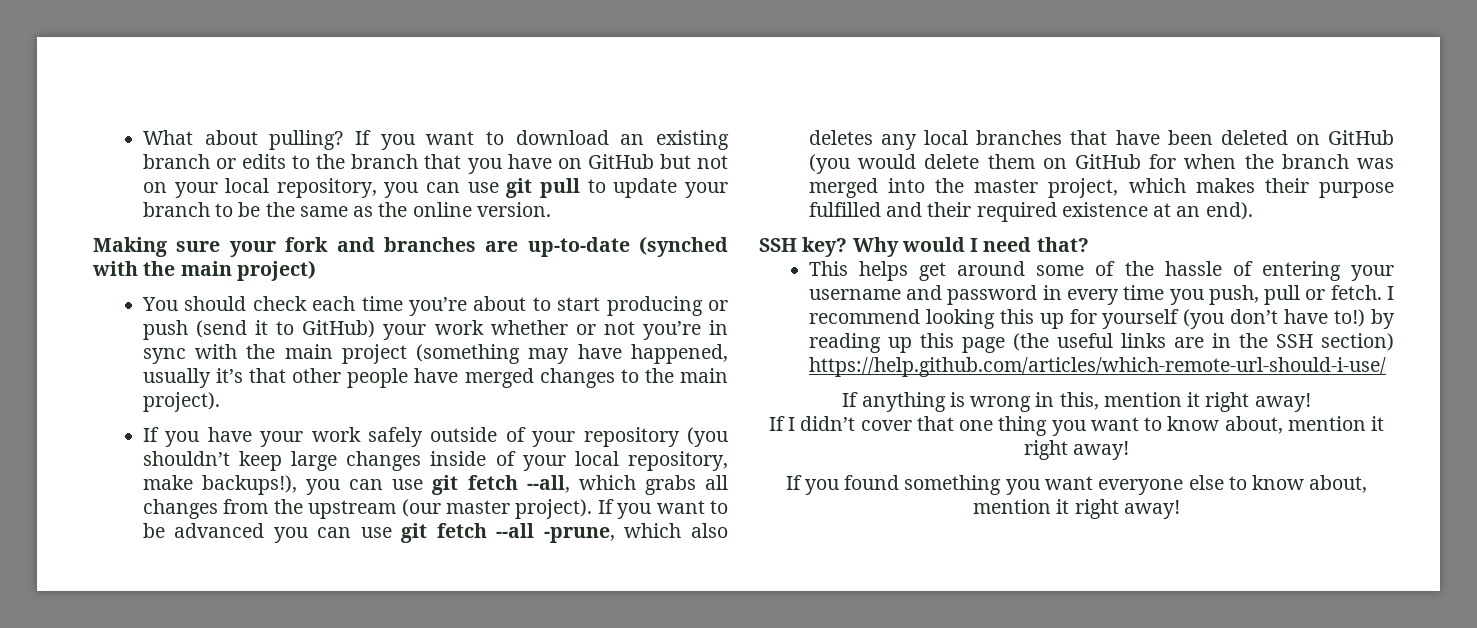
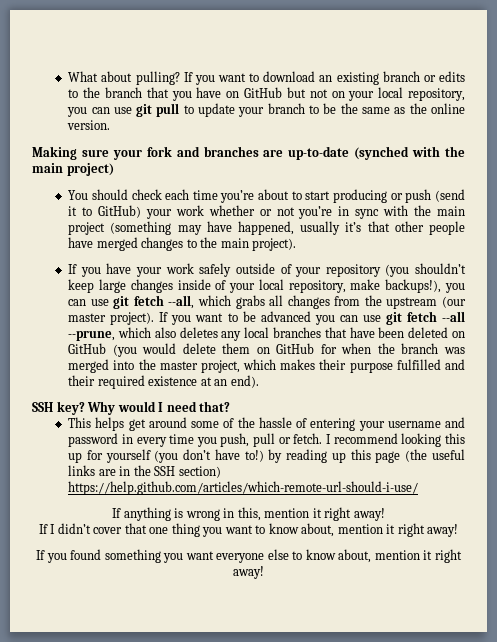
[543,527,615,543] -prune, -> [68,330,116,341] --prune,

